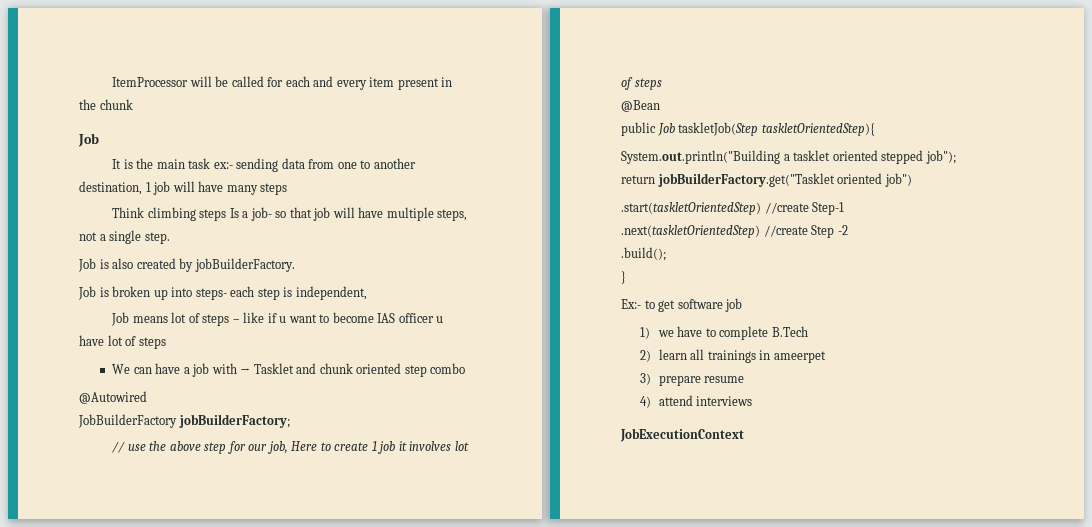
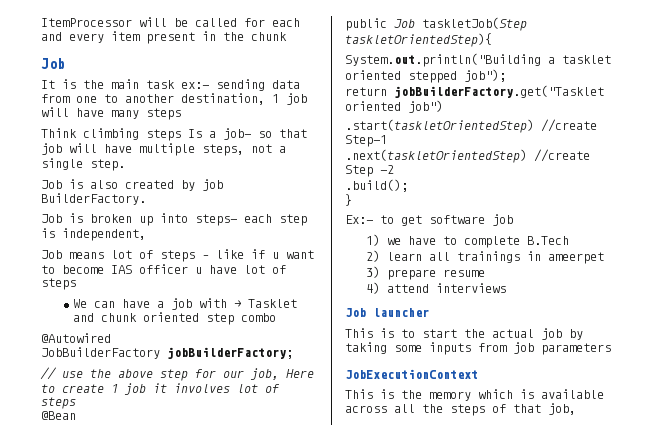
[194,258,295,272] jobBuilderFactory. -> [202,179,223,191] [41,193,146,205] job BuilderFactory.
[620,428,744,442] JobExecutionContext -> [345,308,429,317] [345,328,583,340] [345,342,611,355] [345,369,478,379] [345,389,604,401] [345,403,576,416] Job launcher // This is to start the actual job by taking some inputs from job parameters // JobExecutionContext // This is the memory which is available across all the steps of that job,

